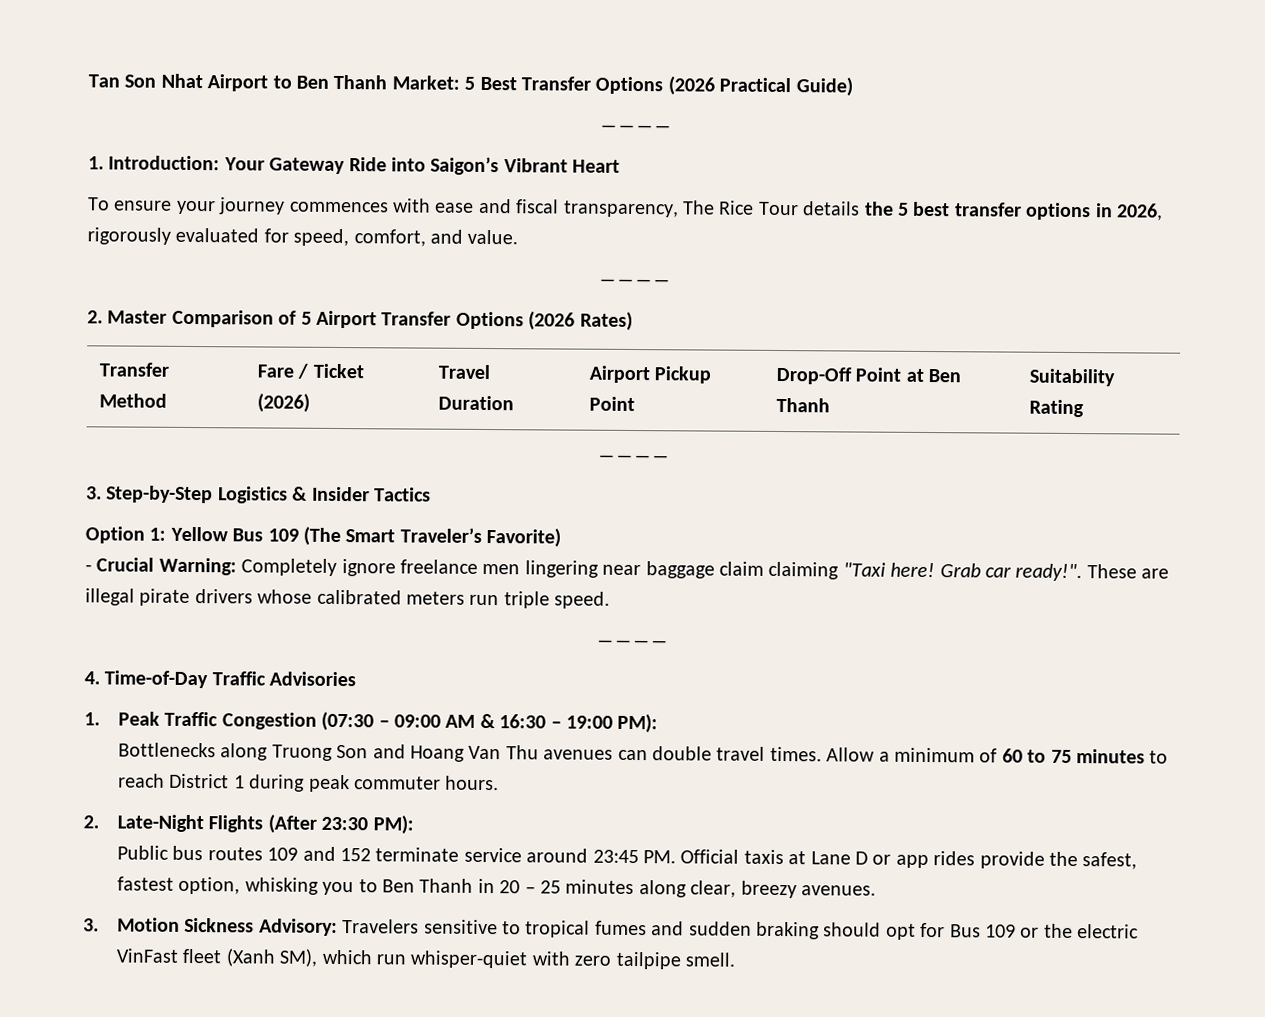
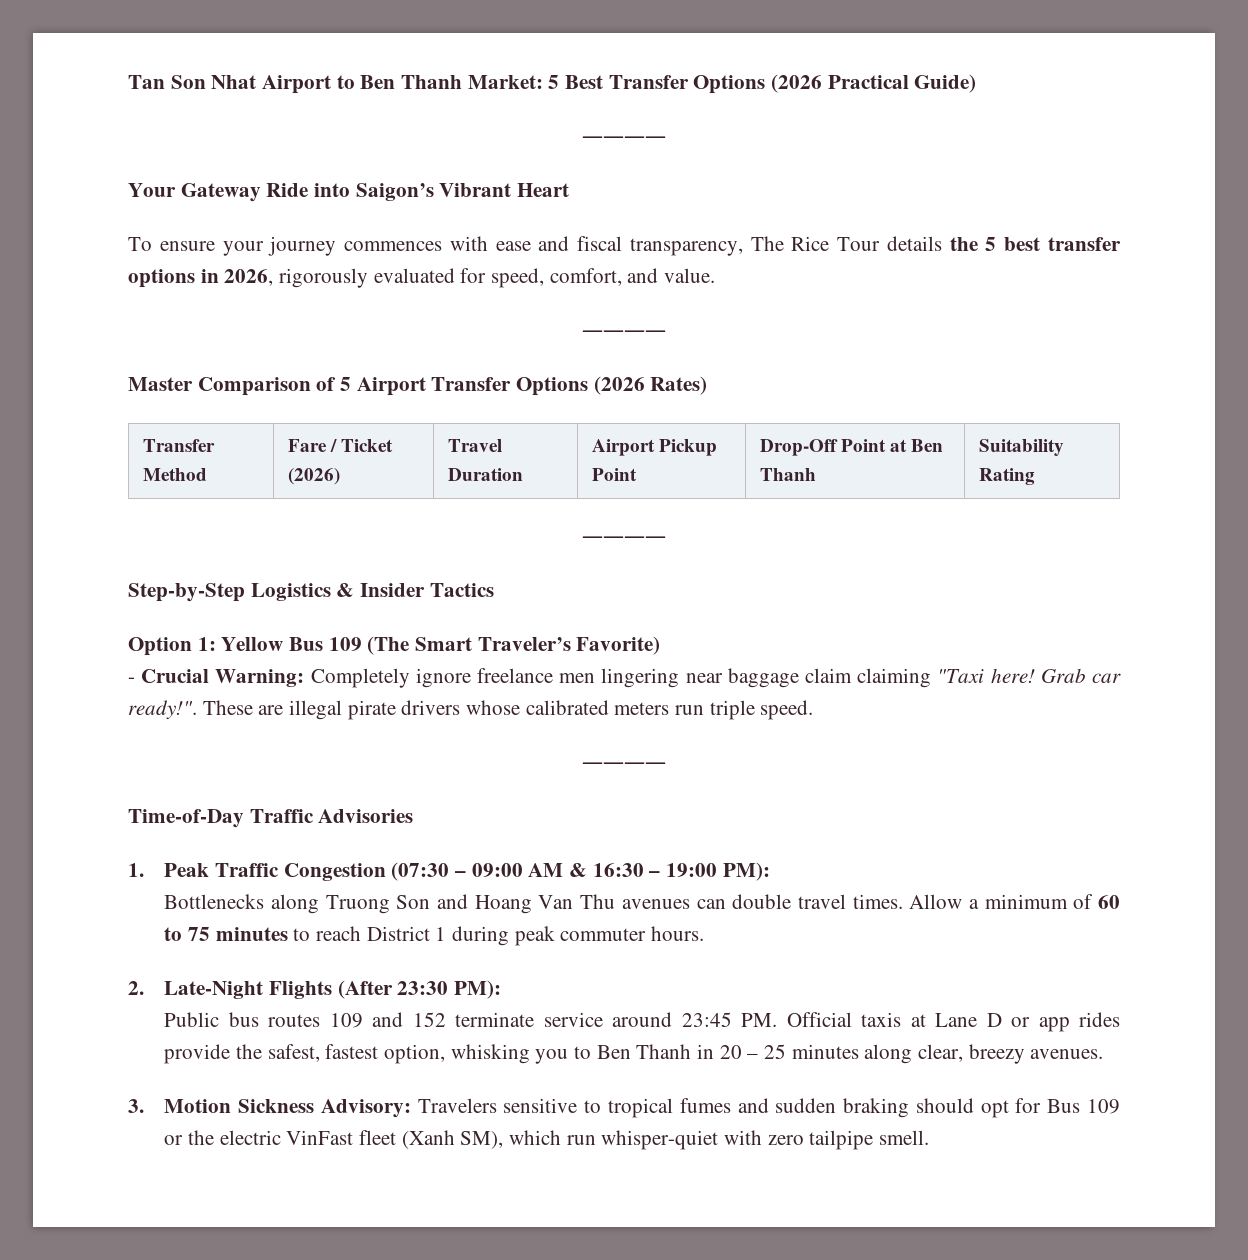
[88,155,221,171] 1. Introduction: -> (666, 139) none
[87,310,103,324] 2. -> (666, 333) none
[86,486,102,500] 3. -> (666, 539) none
[84,671,100,685] 4. -> (666, 765) none

